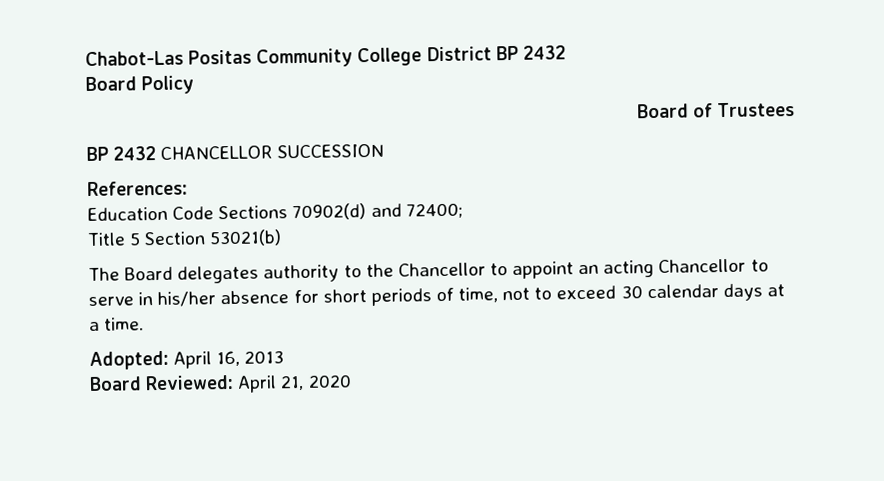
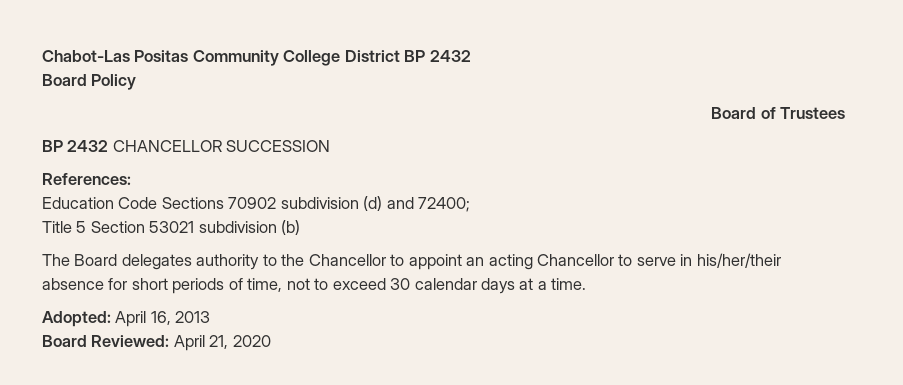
[292,203,367,221] 70902(d) -> [228,196,383,211] 70902 subdivision (d)
[209,229,283,247] 53021(b) -> [149,220,301,235] 53021 subdivision (b)
[157,291,217,308] his/her -> [696,253,781,268] his/her/their

